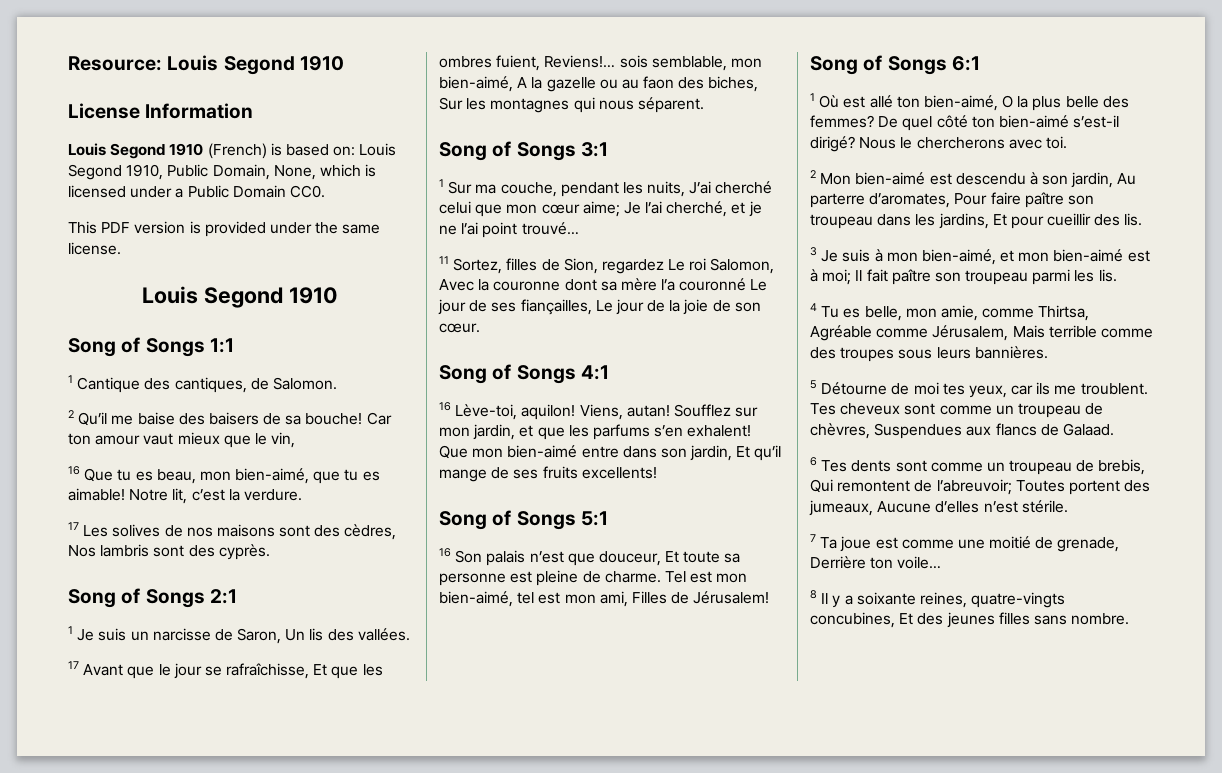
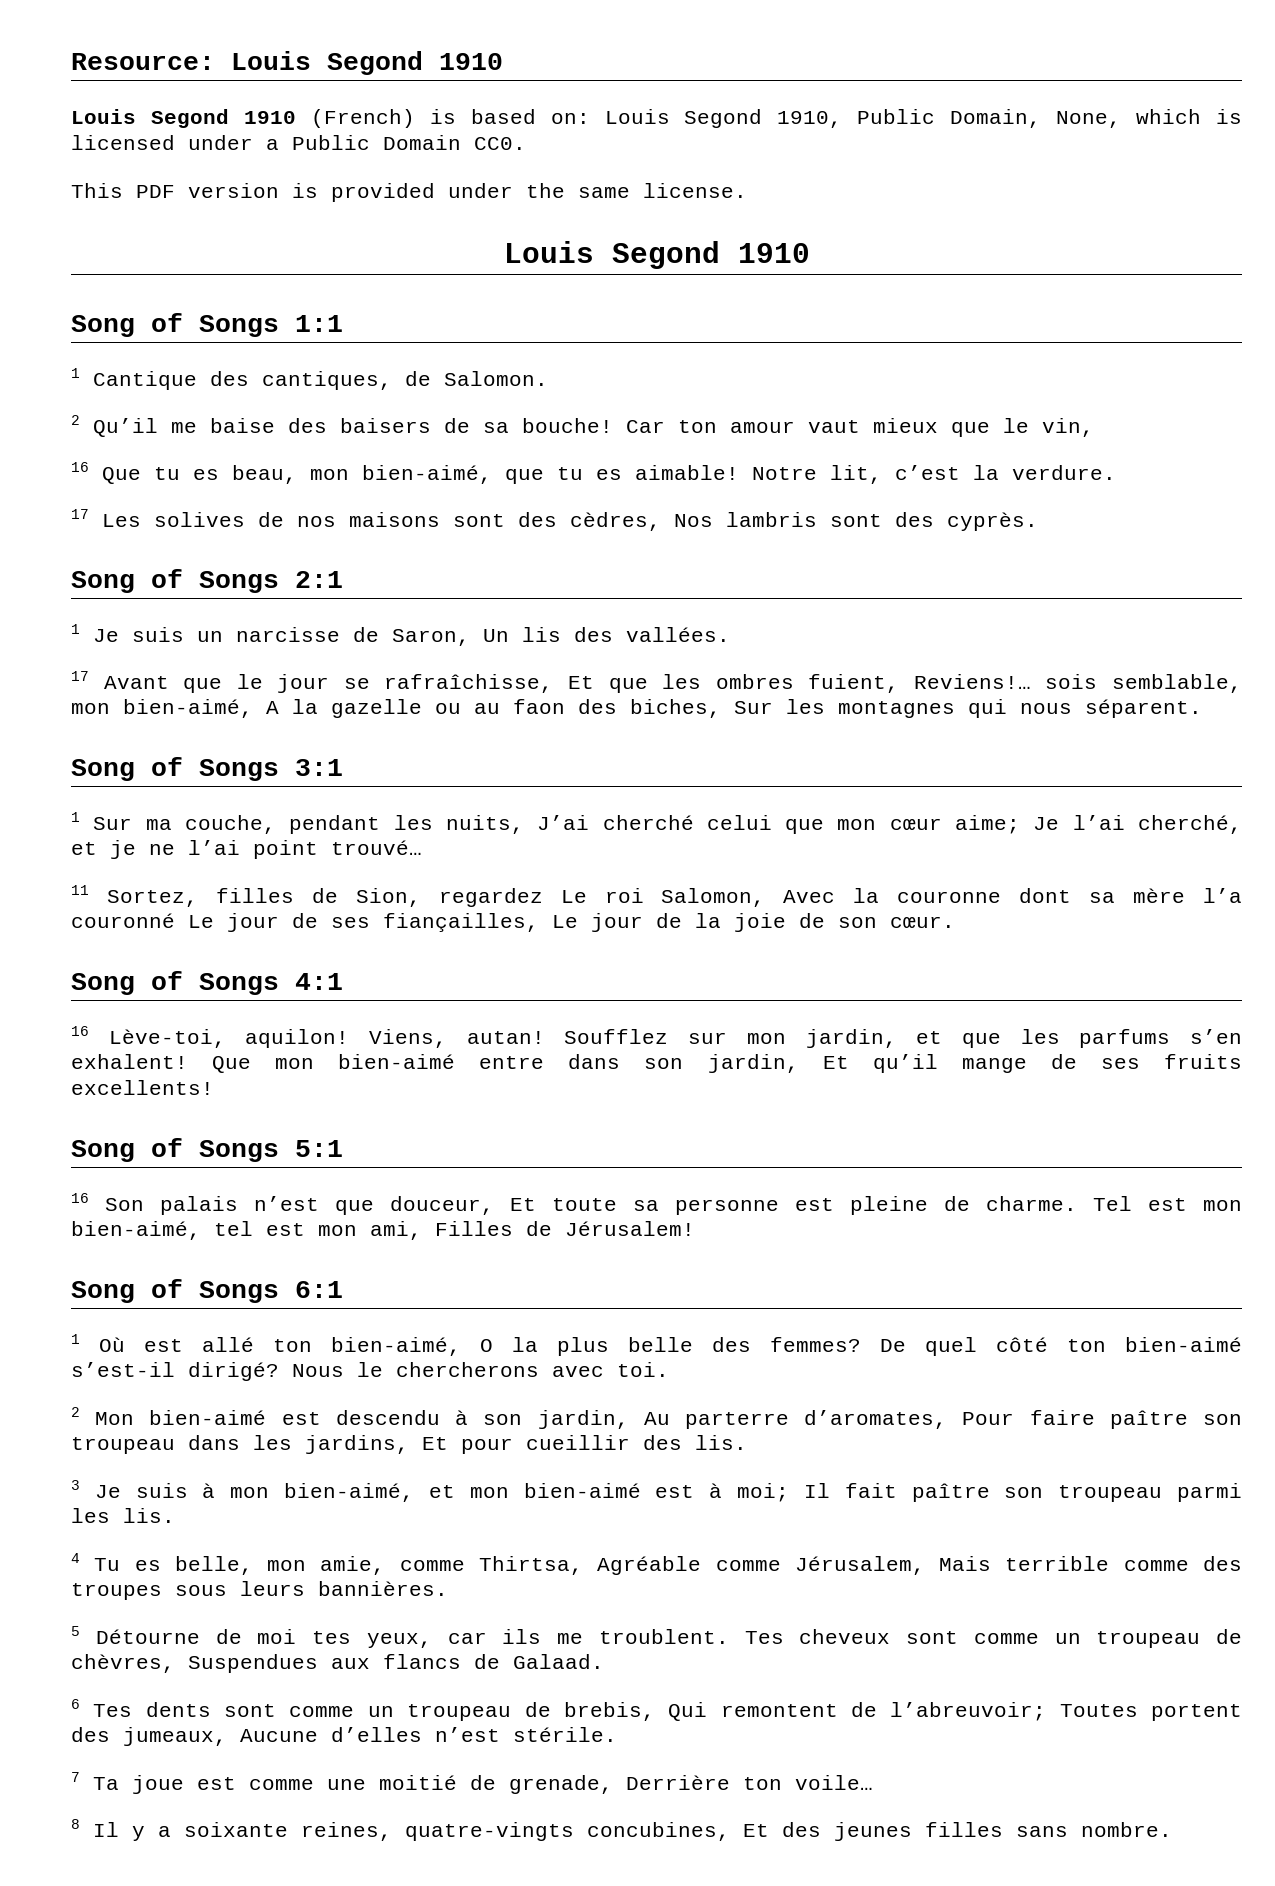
[68,103,254,119] // License Information -> (503, 61) none

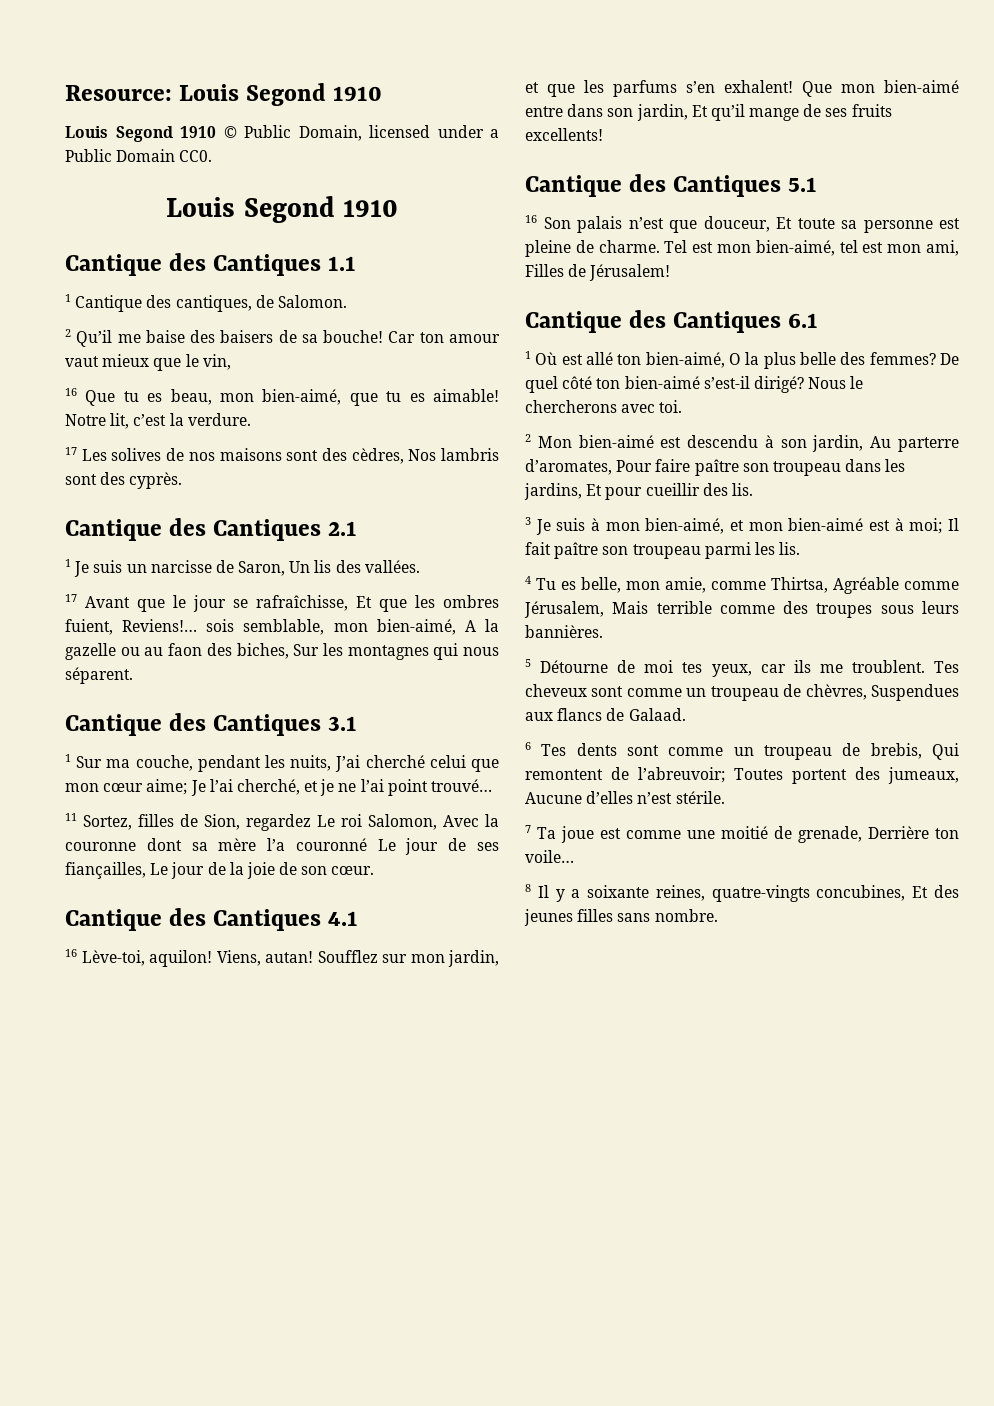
[310,109,1242,128] (French) is based on: Louis Segond 1910, Public Domain, None, which is -> [223,125,362,141] © Public Domain,
[71,183,747,202] [503,241,810,269] [71,313,343,337] // This PDF version is provided under the same license. // Louis Segond 1910 // Song of Songs 1:1 -> [166,196,398,223] [65,253,357,276] // Louis Segond 1910 // Cantique des Cantiques 1.1
[71,569,343,593] Song of Songs 2:1 -> [65,518,358,541] Cantique des Cantiques 2.1
[71,757,343,781] Song of Songs 3:1 -> [65,713,358,736] Cantique des Cantiques 3.1
[71,971,343,995] Song of Songs 4:1 -> [65,908,359,931] Cantique des Cantiques 4.1
[71,1138,343,1162] Song of Songs 5:1 -> [525,174,818,197] Cantique des Cantiques 5.1
[71,1279,343,1303] Song of Songs 6:1 -> [525,310,819,333] Cantique des Cantiques 6.1

